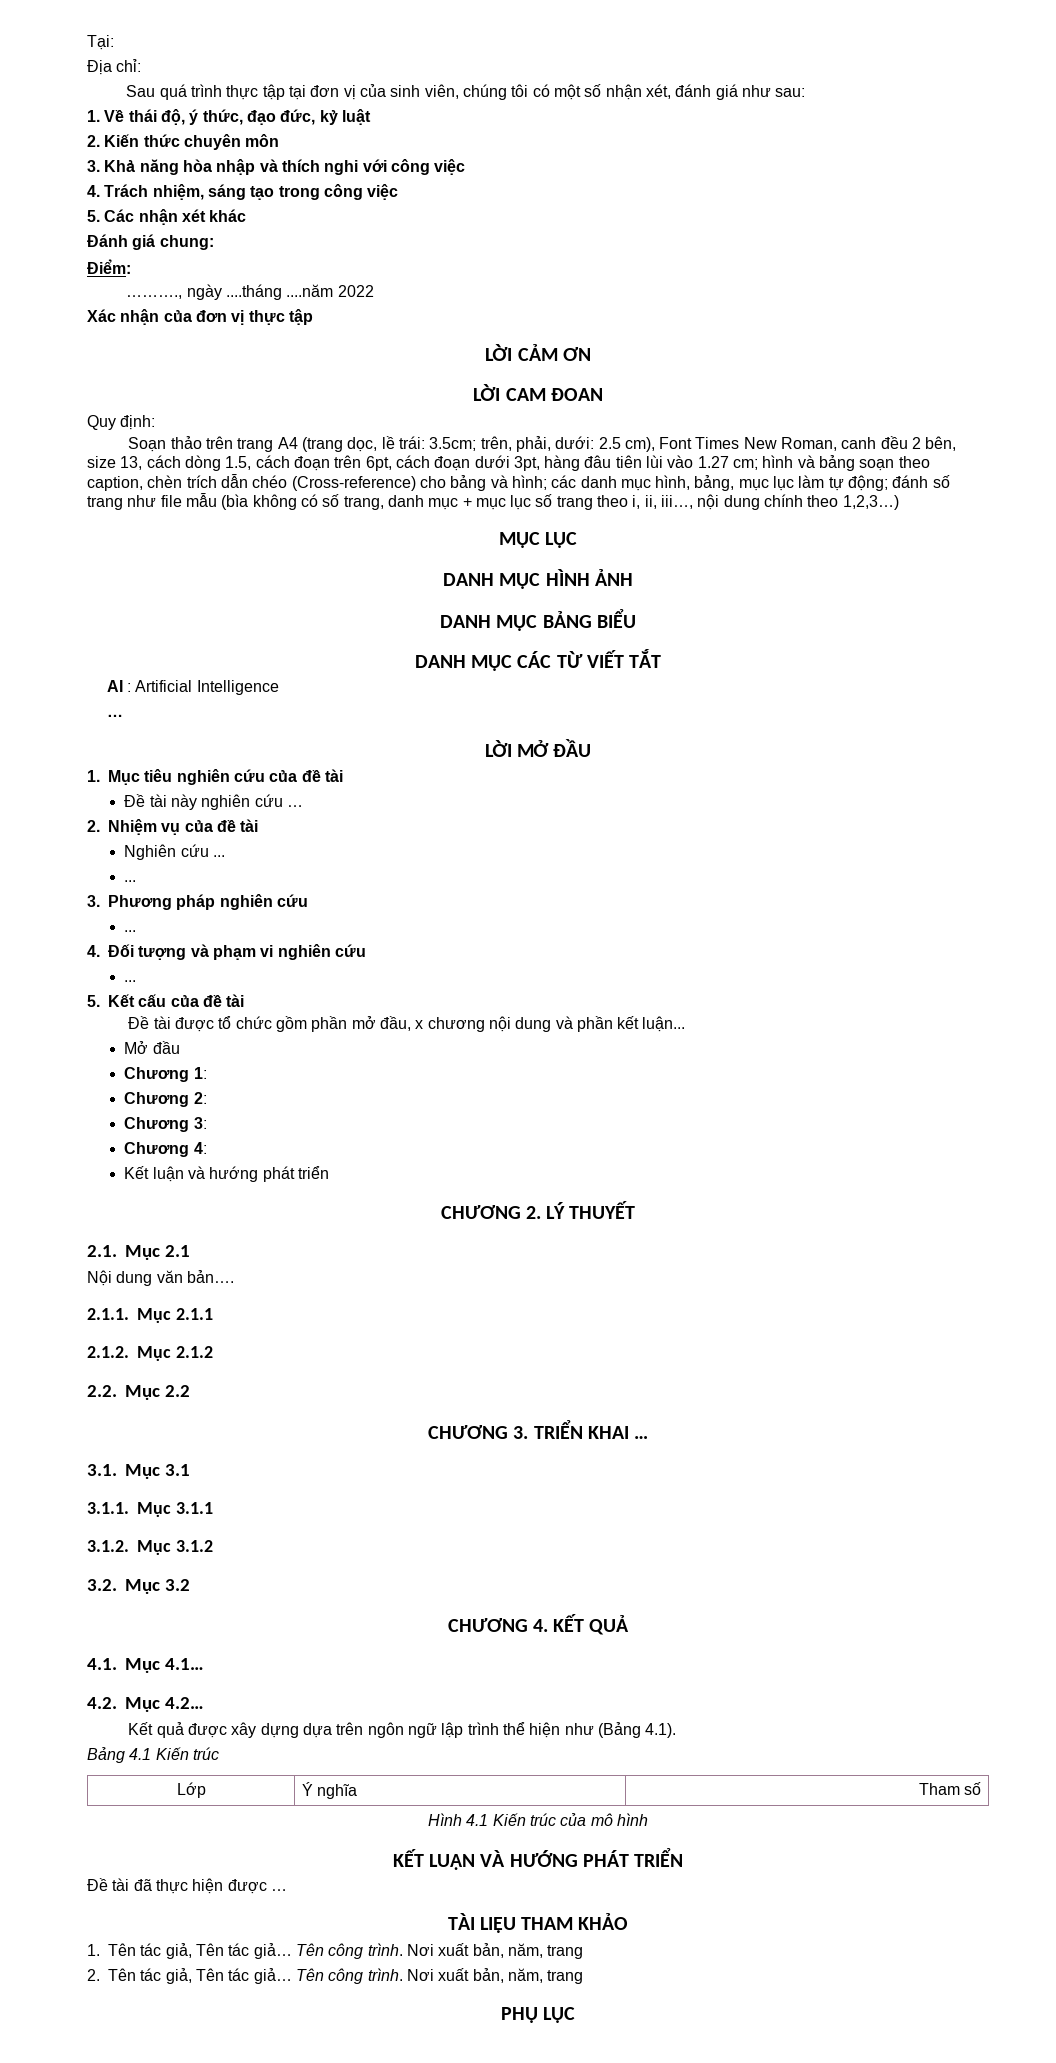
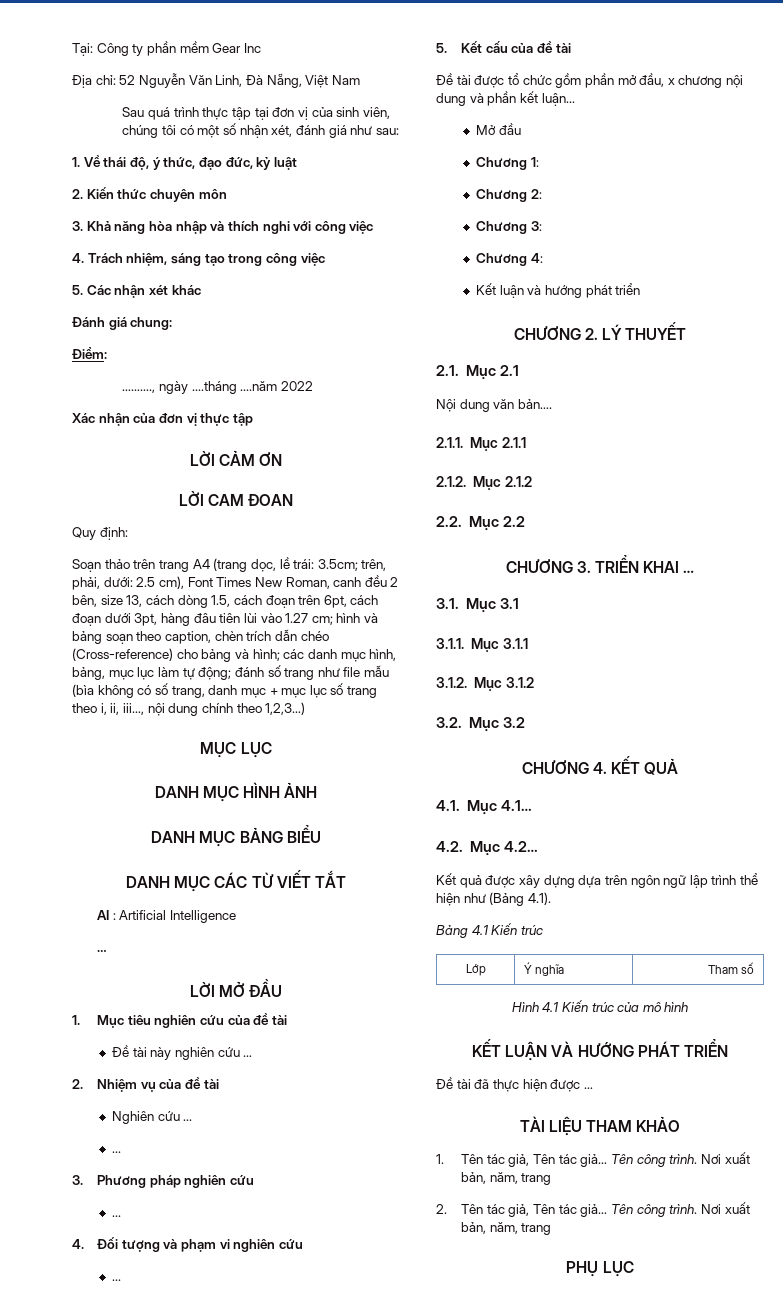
[87,59,142,75] // Địa chỉ: -> [96,41,261,56] [72,73,360,88] Công ty phần mềm Gear Inc // Địa chỉ: 52 Nguyễn Văn Linh, Đà Nẵng, Việt Nam

